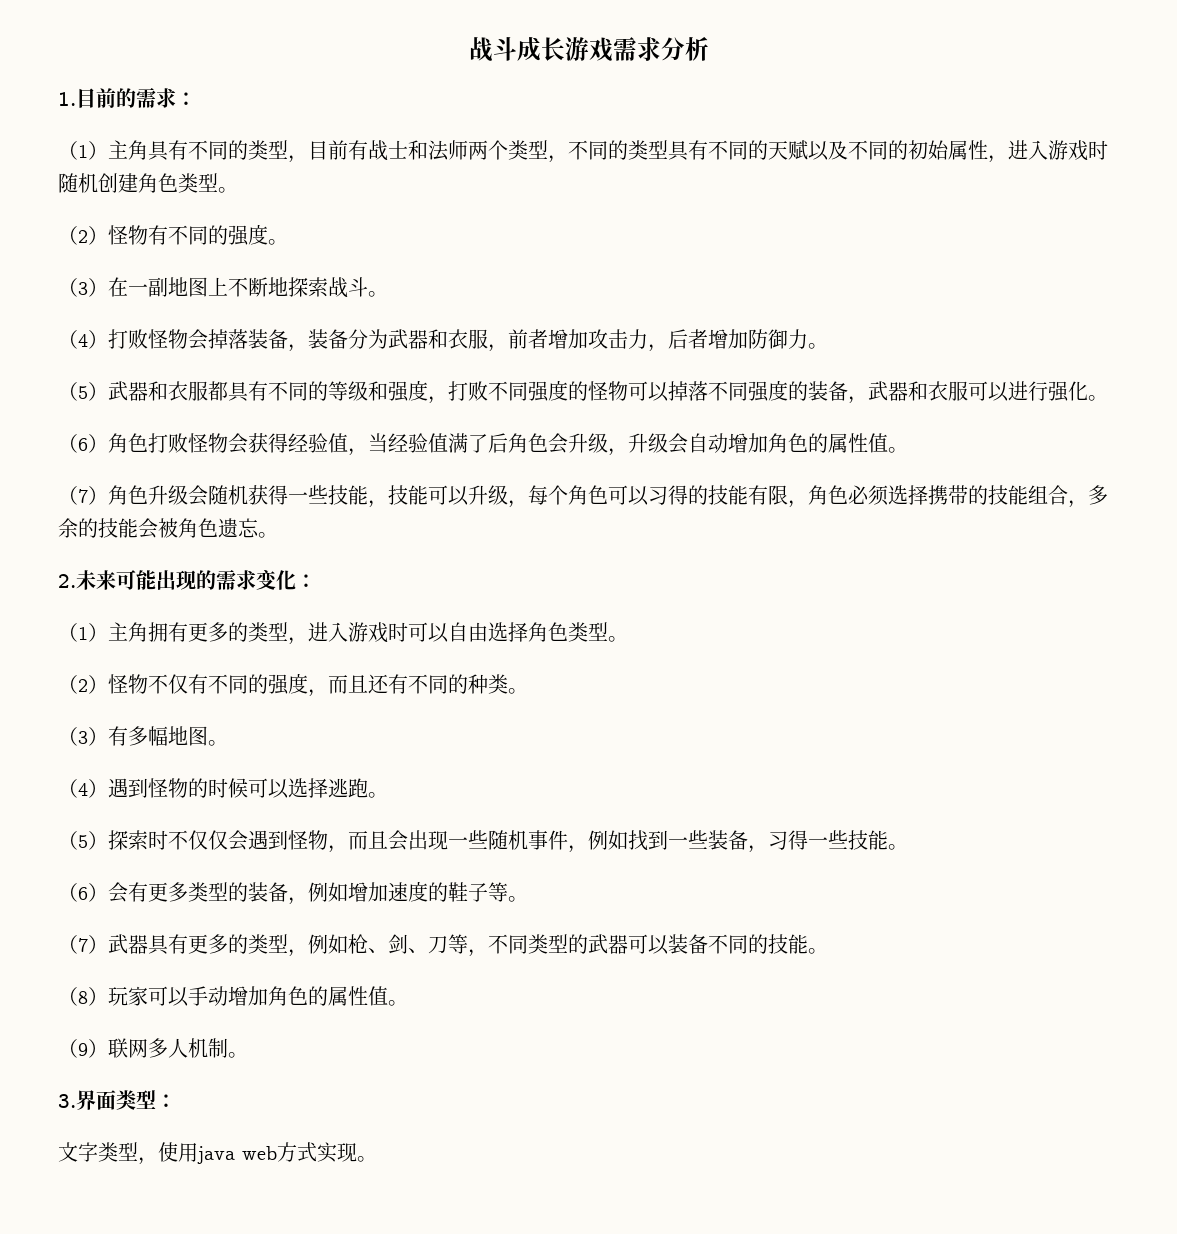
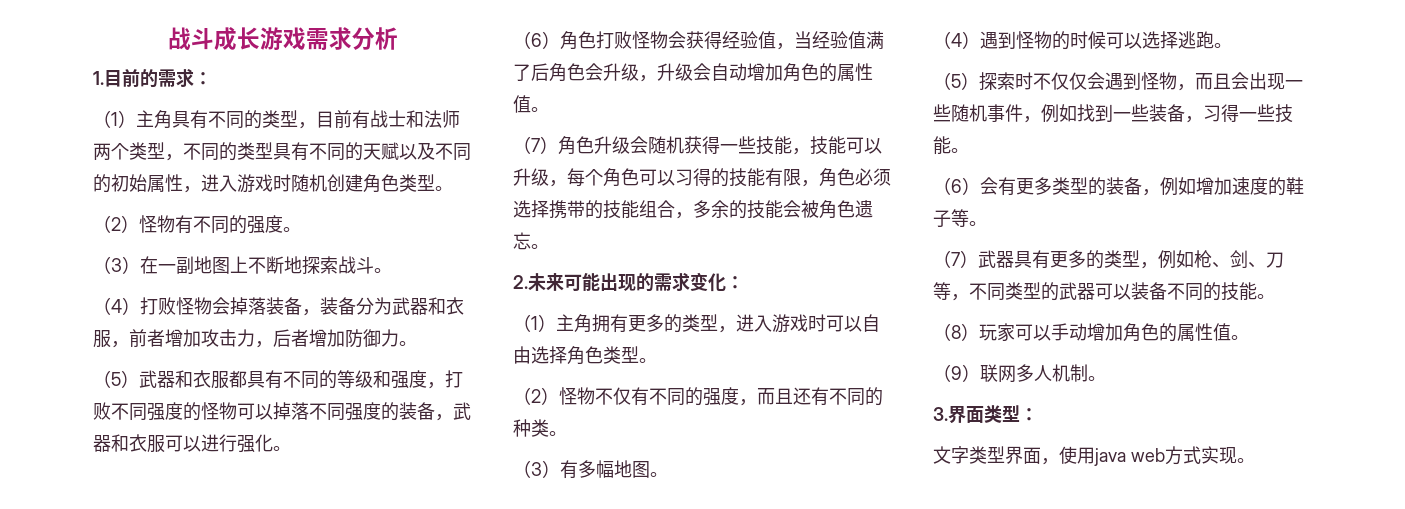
(138, 1151) none -> [1005,446,1041,464] 界面

